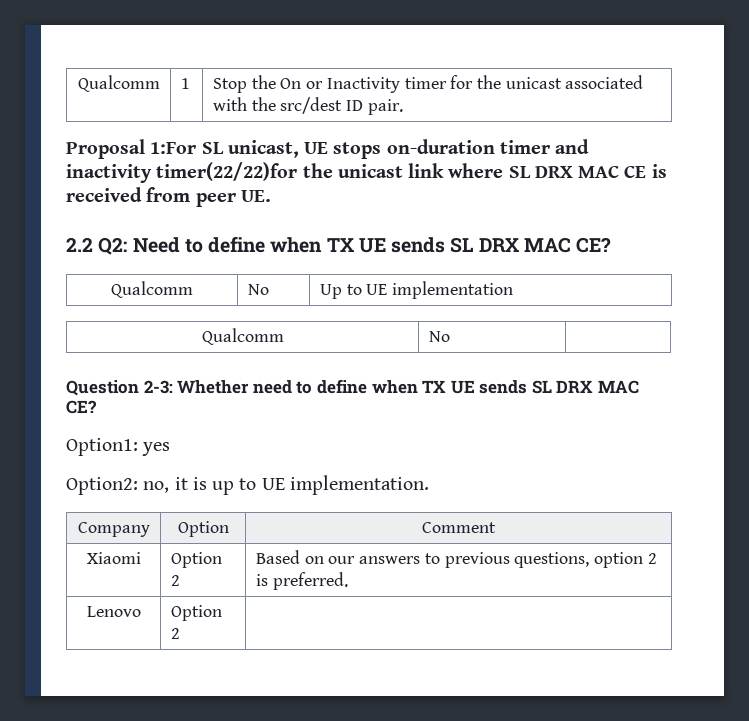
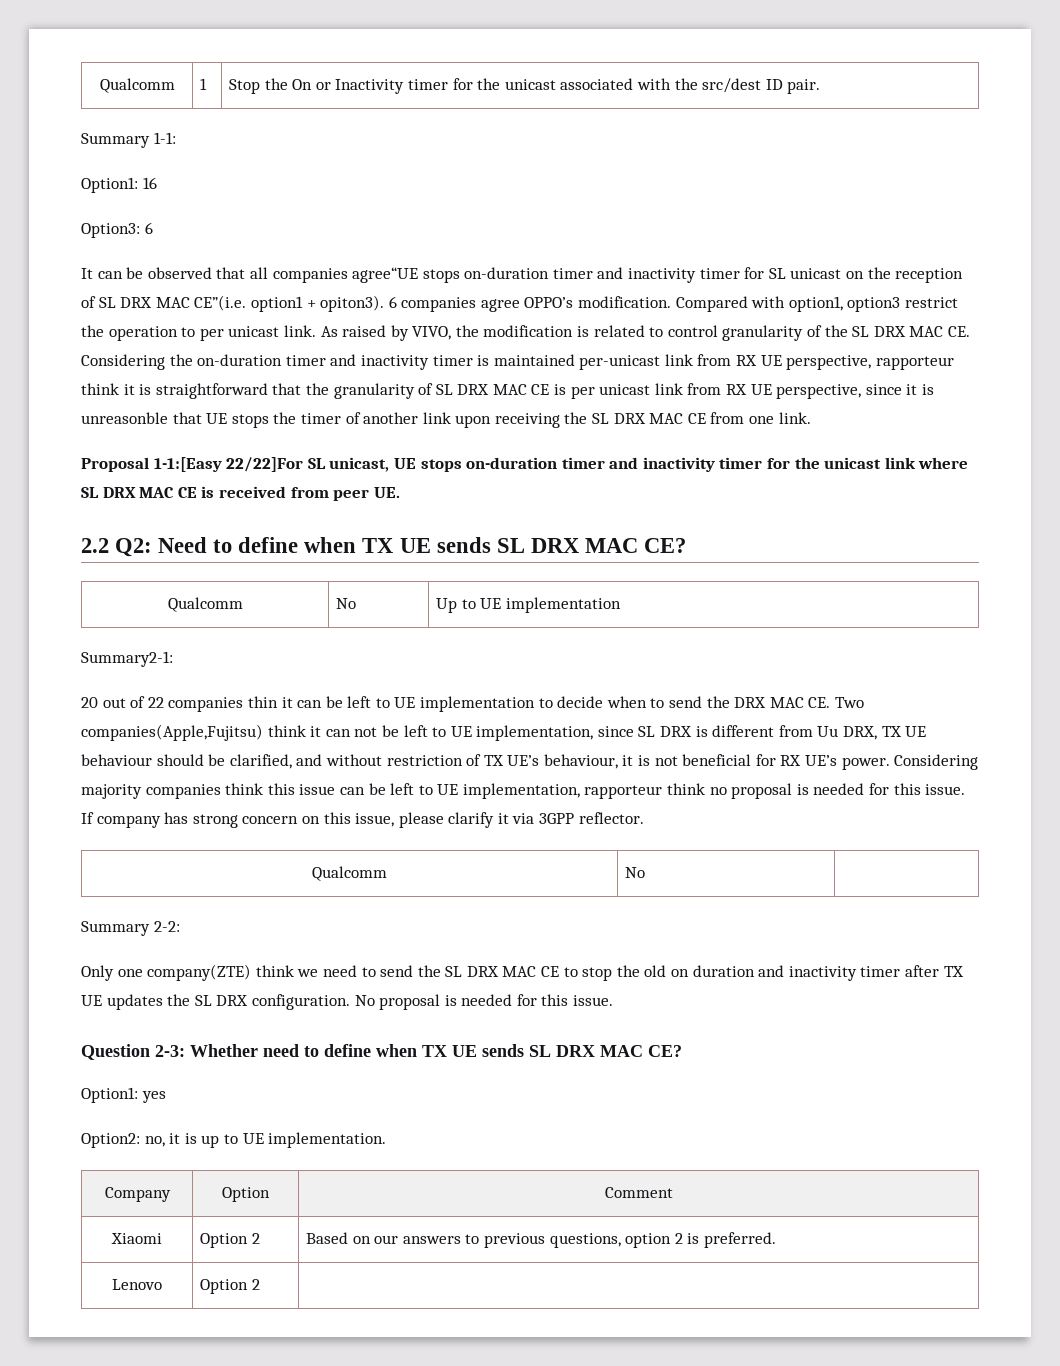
(403, 107) none -> [81,132,176,148] [81,177,157,193] [81,222,153,238] [81,267,964,283] [81,295,959,312] [81,325,970,341] [81,354,954,370] [81,383,934,399] [81,412,811,428] // Summary 1-1: // Option1: 16 // Option3: 6 // It can be observed that all companies agree“UE stops on-duration timer and inactivity timer for SL unicast on the reception of SL DRX MAC CE”(i.e. option1 + opiton3). 6 companies agree OPPO’s modification. Compared with option1, option3 restrict the operation to per unicast link. As raised by VIVO, the modification is related to control granularity of the SL DRX MAC CE. Considering the on-duration timer and inactivity timer is maintained per-unicast link from RX UE perspective, rapporteur think it is straightforward that the granularity of SL DRX MAC CE is per unicast link from RX UE perspective, since it is unreasonble that UE stops the timer of another link upon receiving the SL DRX MAC CE from one link.
[150,142,197,154] 1:For -> [153,457,304,472] 1-1:[Easy 22/22]For
[156,162,298,181] timer(22/22)for -> [719,457,791,469] timer for
[201,328,284,345] [428,331,450,342] // Qualcomm | No | -> [81,651,173,667] [81,696,864,712] [81,724,927,741] [81,754,979,770] [81,783,966,799] [81,812,644,828] [312,866,387,881] [625,867,646,878] [81,921,180,936] [81,964,964,981] [81,994,614,1010] // Summary2-1: // 20 out of 22 companies thin it can be left to UE implementation to decide when to send the DRX MAC CE. Two companies(Apple,Fujitsu) think it can not be left to UE implementation, since SL DRX is different from Uu DRX, TX UE behaviour should be clarified, and without restriction of TX UE’s behaviour, it is not beneficial for RX UE’s power. Considering majority companies think this issue can be left to UE implementation, rapporteur think no proposal is needed for this issue. If company has strong concern on this issue, please clarify it via 3GPP reflector. // Qualcomm | No | // Summary 2-2: // Only one company(ZTE) think we need to send the SL DRX MAC CE to stop the old on duration and inactivity timer after TX UE updates the SL DRX configuration. No proposal is needed for this issue.

